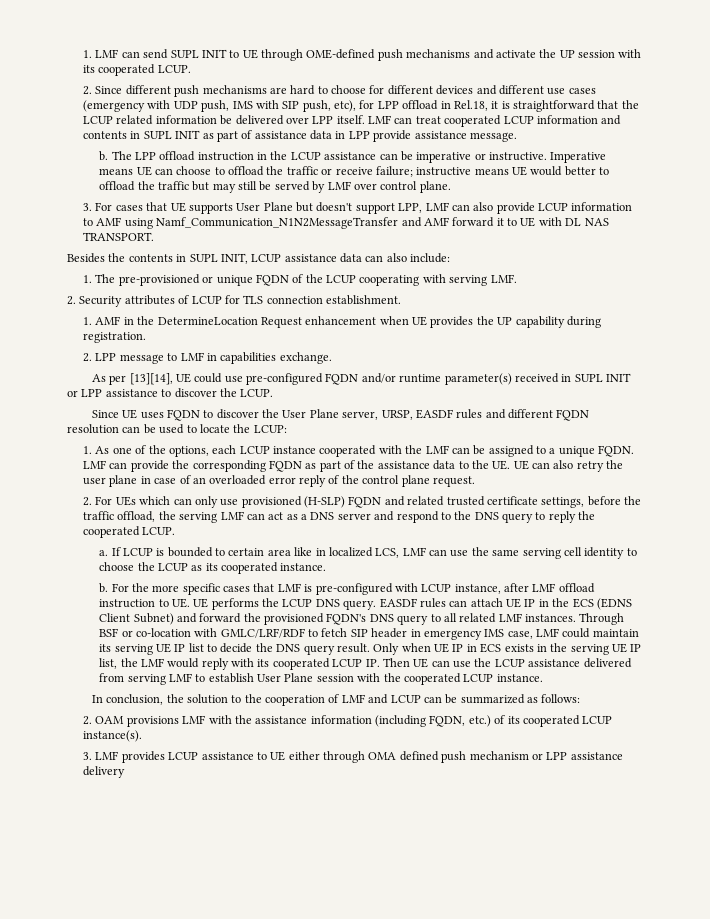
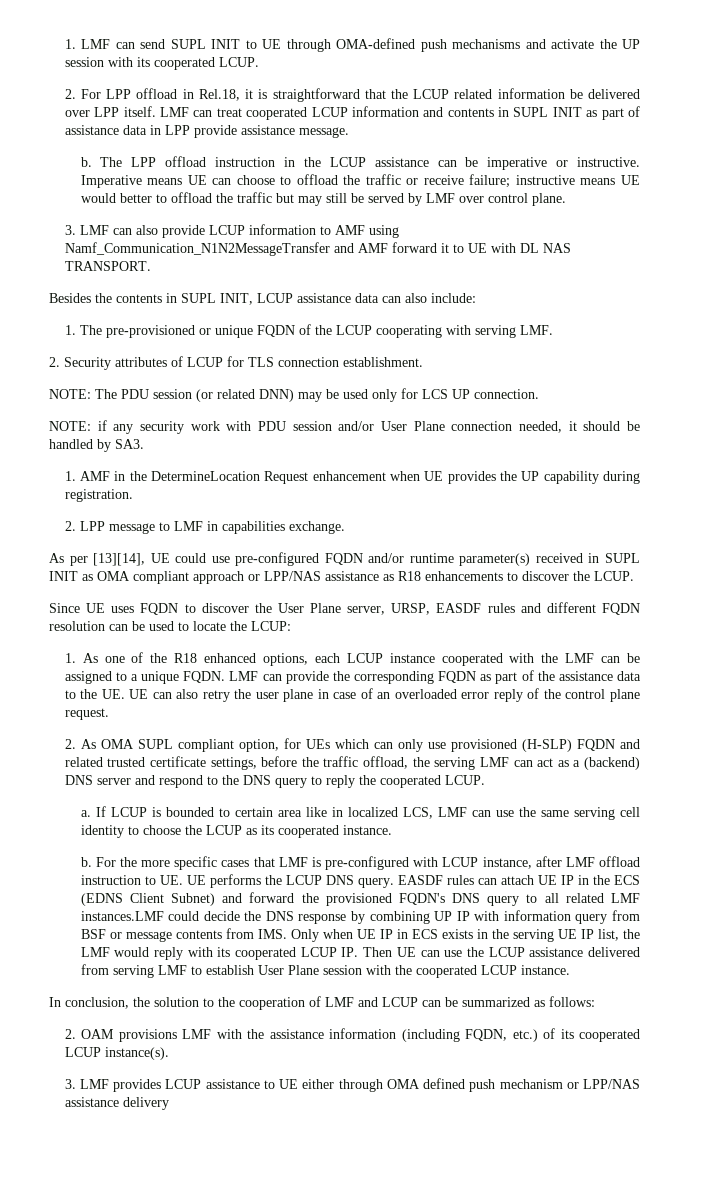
[306,49,376,59] OME-defined -> [336,38,416,49] OMA-defined
[95,85,596,97] [83,100,375,112] Since different push mechanisms are hard to choose for different devices and different use cases (emergency with UDP push, IMS with SIP push, etc), for -> [81,89,102,99] For
[95,202,423,214] For cases that UE supports User Plane but doesn't support LPP, -> (76, 230) none
(401, 300) none -> [49,388,539,402] [49,420,640,434] [49,439,144,452] // NOTE: The PDU session (or related DNN) may be used only for LCS UP connection. // NOTE: if any security work with PDU session and/or User Plane connection needed, it should be handled by SA3.
[67,389,158,397] or LPP assistance -> [82,571,503,584] as OMA compliant approach or LPP/NAS assistance as R18 enhancements
(166, 449) none -> [174,653,257,663] R18 enhanced
[95,496,113,505] For -> [80,738,301,752] As OMA SUPL compliant option, for
(308, 517) none -> [584,757,641,770] (backend)
[525,613,625,625] [99,628,639,640] [99,643,370,655] instances. Through BSF or co-location with GMLC/LRF/RDF to fetch SIP header in emergency IMS case, LMF could maintain its serving UE IP list to decide the DNS query result. -> [80,910,640,924] [80,928,287,942] instances.LMF could decide the DNS response by combining UP IP with information query from BSF or message contents from IMS.
[546,752,568,760] LPP -> [583,1079,641,1089] LPP/NAS

